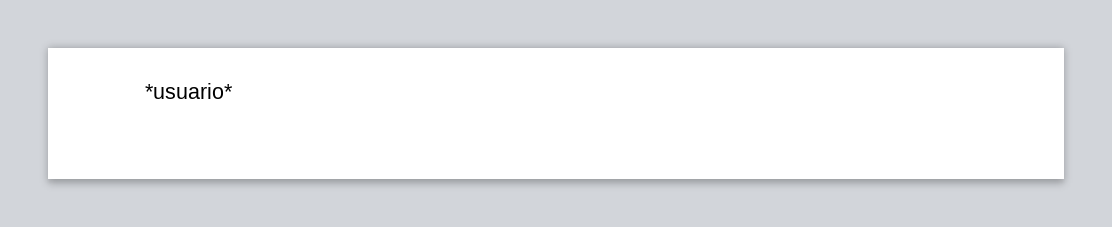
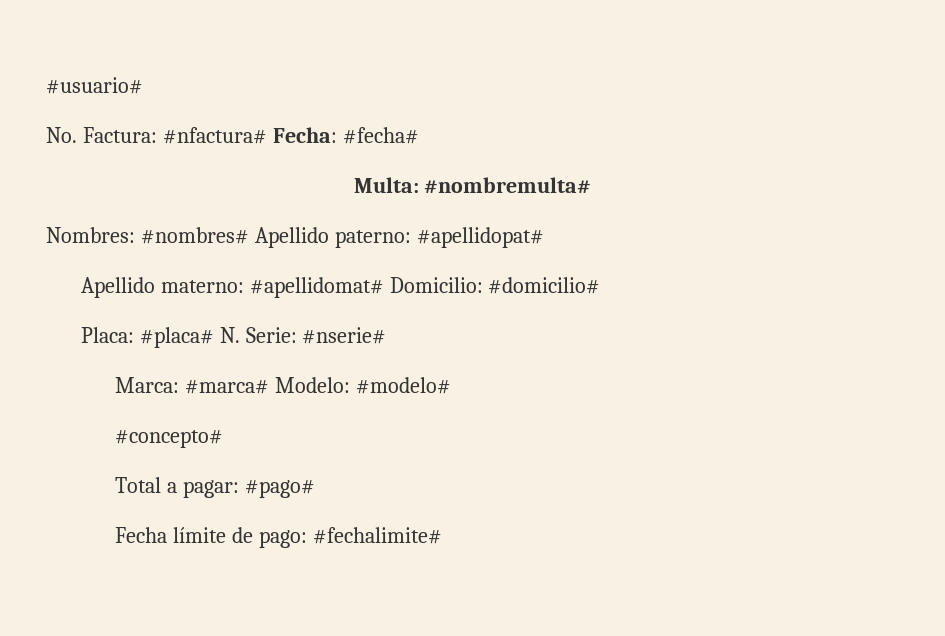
[145,83,233,99] *usuario* -> [46,77,143,94] [46,127,419,144] [353,177,592,194] [46,227,544,248] [80,277,601,298] [80,327,387,348] [115,377,452,394] [115,429,224,448] [115,477,316,498] [115,527,443,548] #usuario# // No. Factura: #nfactura# Fecha: #fecha# // Multa: #nombremulta# // Nombres: #nombres# Apellido paterno: #apellidopat# // Apellido materno: #apellidomat# Domicilio: #domicilio# // Placa: #placa# N. Serie: #nserie# // Marca: #marca# Modelo: #modelo# // #concepto# // Total a pagar: #pago# // Fecha límite de pago: #fechalimite#

